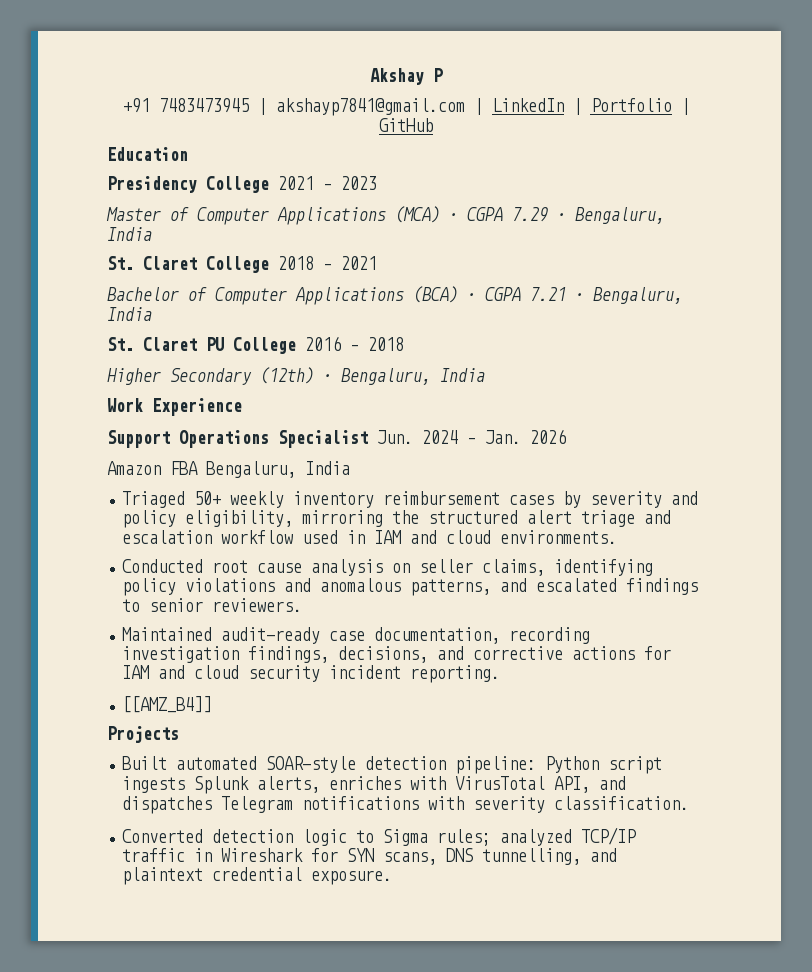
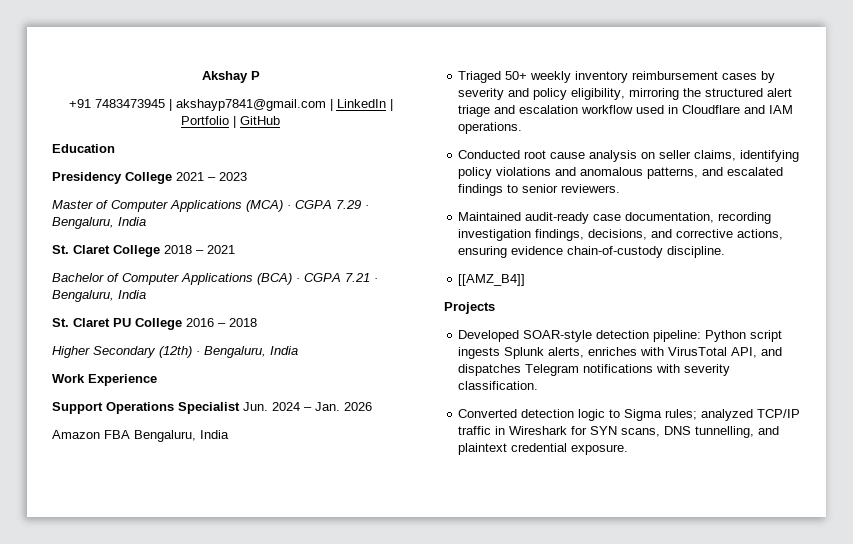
[374,530,618,544] IAM and cloud environments. -> [682,105,794,114] [458,122,523,134] Cloudflare and IAM operations.
[572,646,672,660] [122,665,501,683] actions for IAM and cloud security incident reporting. -> [737,229,784,240] [458,246,726,258] actions, ensuring evidence chain-of-custody discipline.
[122,756,258,770] Built automated -> [458,330,520,342] Developed

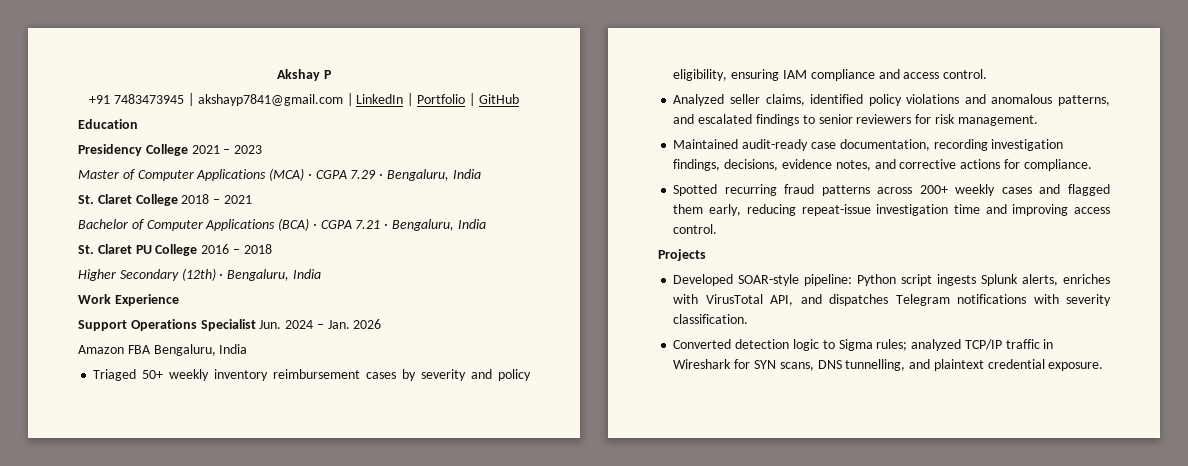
[629,88,793,100] [458,105,794,117] [458,122,523,134] [458,150,656,162] mirroring the structured alert triage and escalation workflow used in Cloudflare and IAM operations. // Conducted root cause analysis on -> [731,69,988,81] [673,94,725,106] ensuring IAM compliance and access control. // Analyzed
[740,150,800,162] identifying -> [810,94,864,104] identified
[561,184,621,193] reviewers. -> [856,114,1038,126] reviewers for risk management.
[651,229,784,240] [458,246,726,258] [458,274,526,286] and corrective actions, ensuring evidence chain-of-custody discipline. // [[AMZ_B4]] -> [781,159,1092,171] [673,184,1110,196] [673,204,1110,216] [673,224,718,234] evidence notes, and corrective actions for compliance. // Spotted recurring fraud patterns across 200+ weekly cases and flagged them early, reducing repeat-issue investigation time and improving access control.
[596,330,650,339] detection -> (800, 280) none

